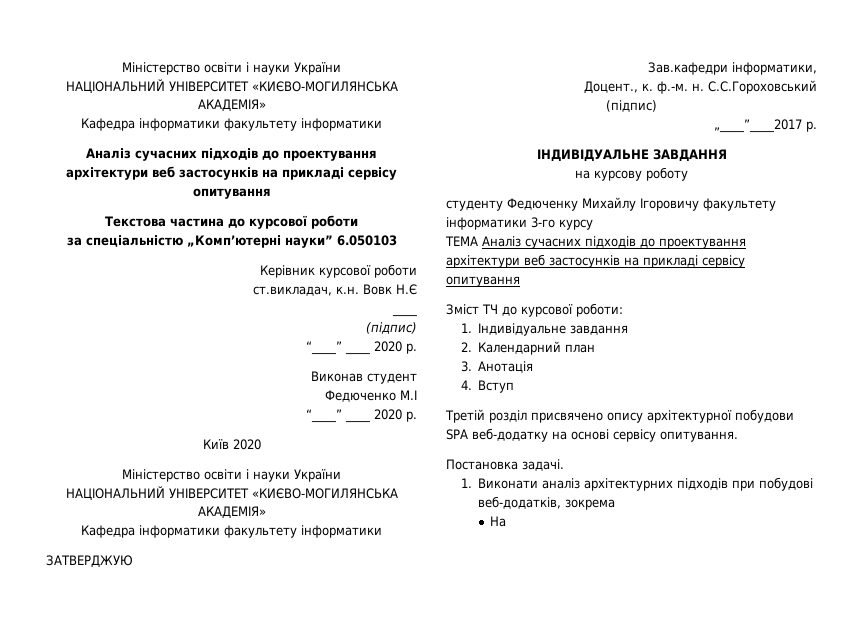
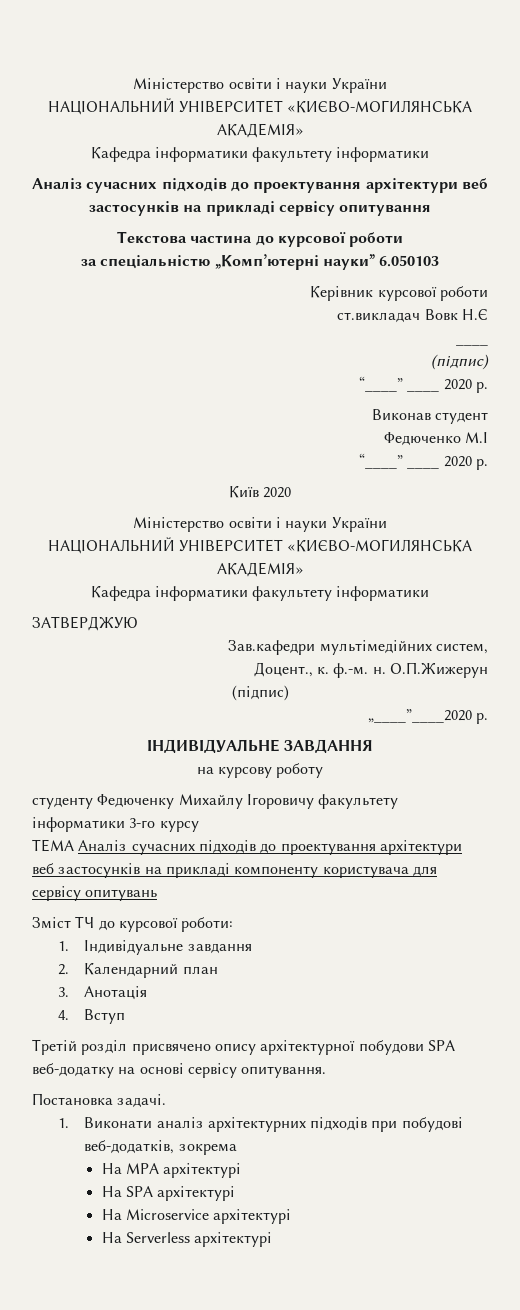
[253,286,359,296] ст.викладач, к.н. -> [337,312,421,323] ст.викладач
[732,62,817,75] інформатики, -> [319,640,488,655] мультімедійних систем,
[708,80,817,94] [606,100,657,112] [714,119,802,133] C.C.Гороховський // (підпис) // „____”____2017 -> [390,662,488,678] [231,685,289,701] [367,709,472,723] О.П.Жижерун // (підпис) // „____”____2020
[702,255,745,268] [446,276,520,287] сервісу опитування -> [234,866,437,878] [32,886,158,901] компоненту користувача для сервісу опитувань
(506, 521) none -> [126,1163,242,1178] [101,1186,236,1201] [101,1209,292,1224] [101,1232,273,1247] MPA архітектурі // На SPA архітектурі // На Microservice архітектурі // На Serverless архітектурі

